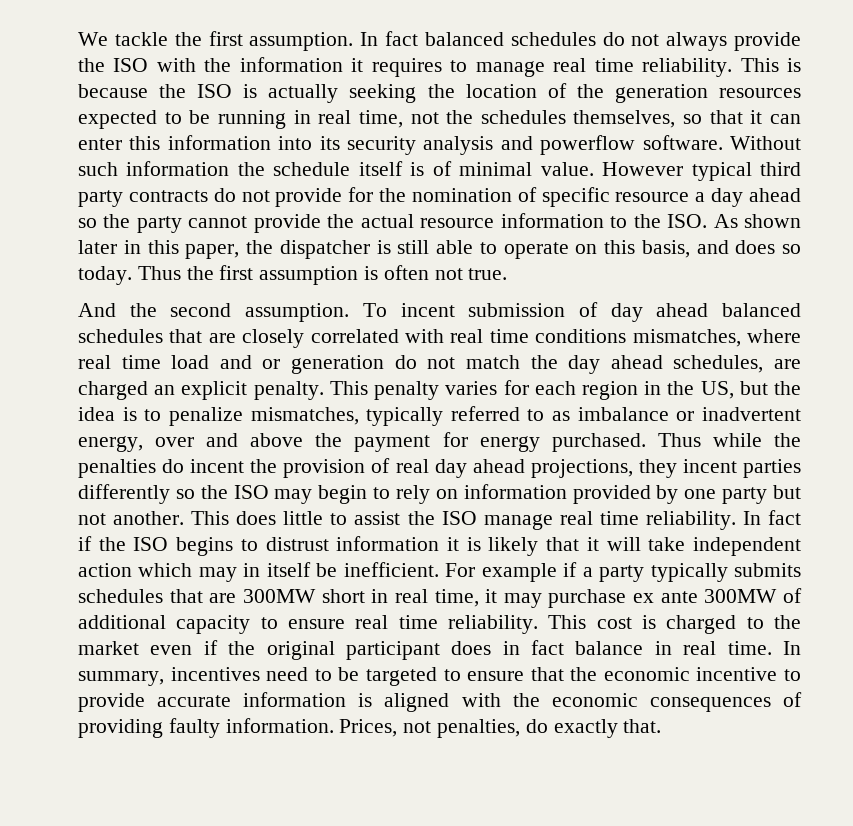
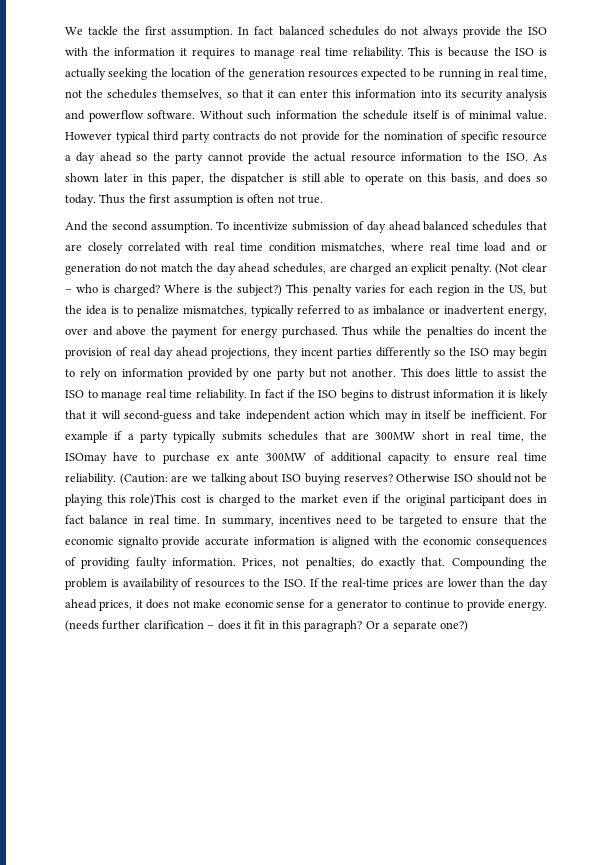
[400,303,455,317] incent -> [233,222,289,231] incentivize
[535,329,627,343] conditions -> [268,242,316,252] condition
(324, 390) none -> [495,263,547,275] [65,284,283,296] (Not clear – who is charged? Where is the subject?)
(477, 518) none -> [87,390,98,398] to
(641, 544) none -> [123,410,217,422] second-guess and
[485,589,542,608] it may -> [529,431,547,440] [65,452,156,464] the ISOmay have to
[548,615,587,629] This -> [119,473,547,485] [65,494,177,506] (Caution: are we talking about ISO buying reserves? Otherwise ISO should not be playing this role)This
[696,667,801,681] incentive to -> [117,536,158,548] signalto
(662, 726) none -> [451,557,547,569] [65,578,548,590] [65,599,547,611] [65,620,468,632] Compounding the problem is availability of resources to the ISO. If the real-time prices are lower than the day ahead prices, it does not make economic sense for a generator to continue to provide energy. (needs further clarification – does it fit in this paragraph? Or a separate one?)

